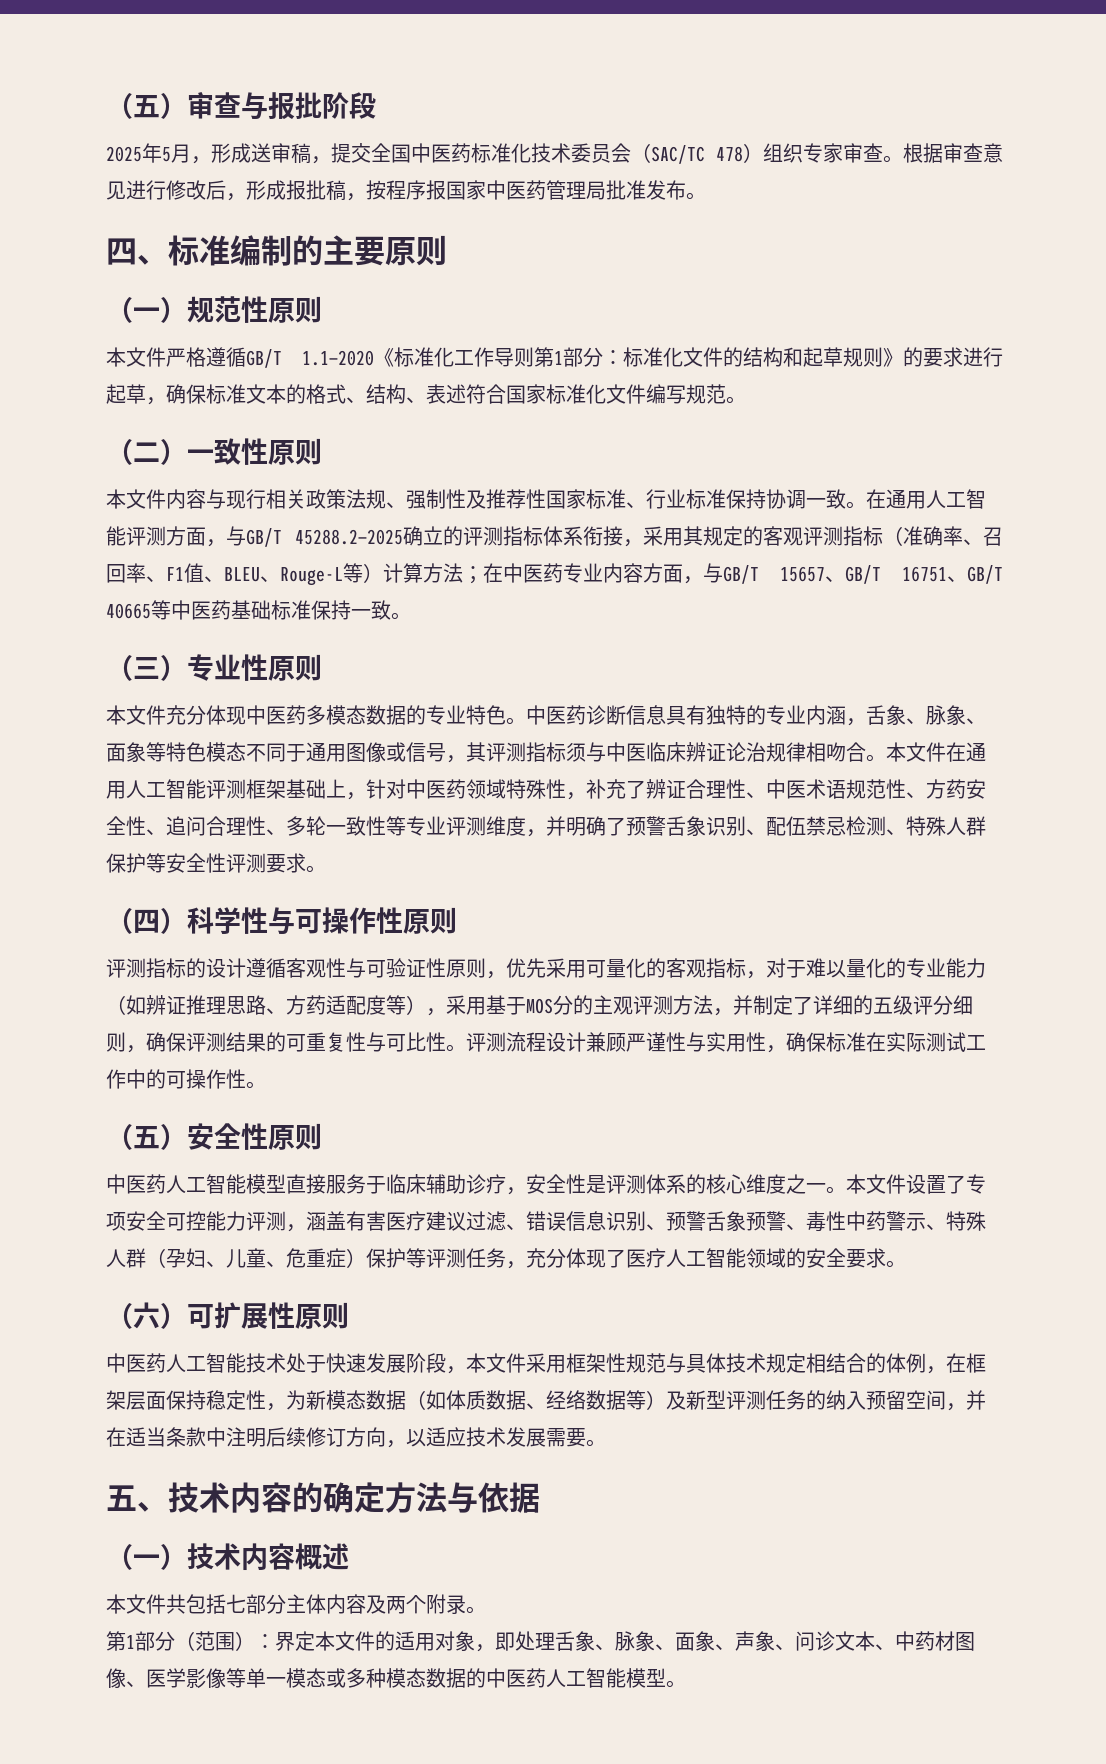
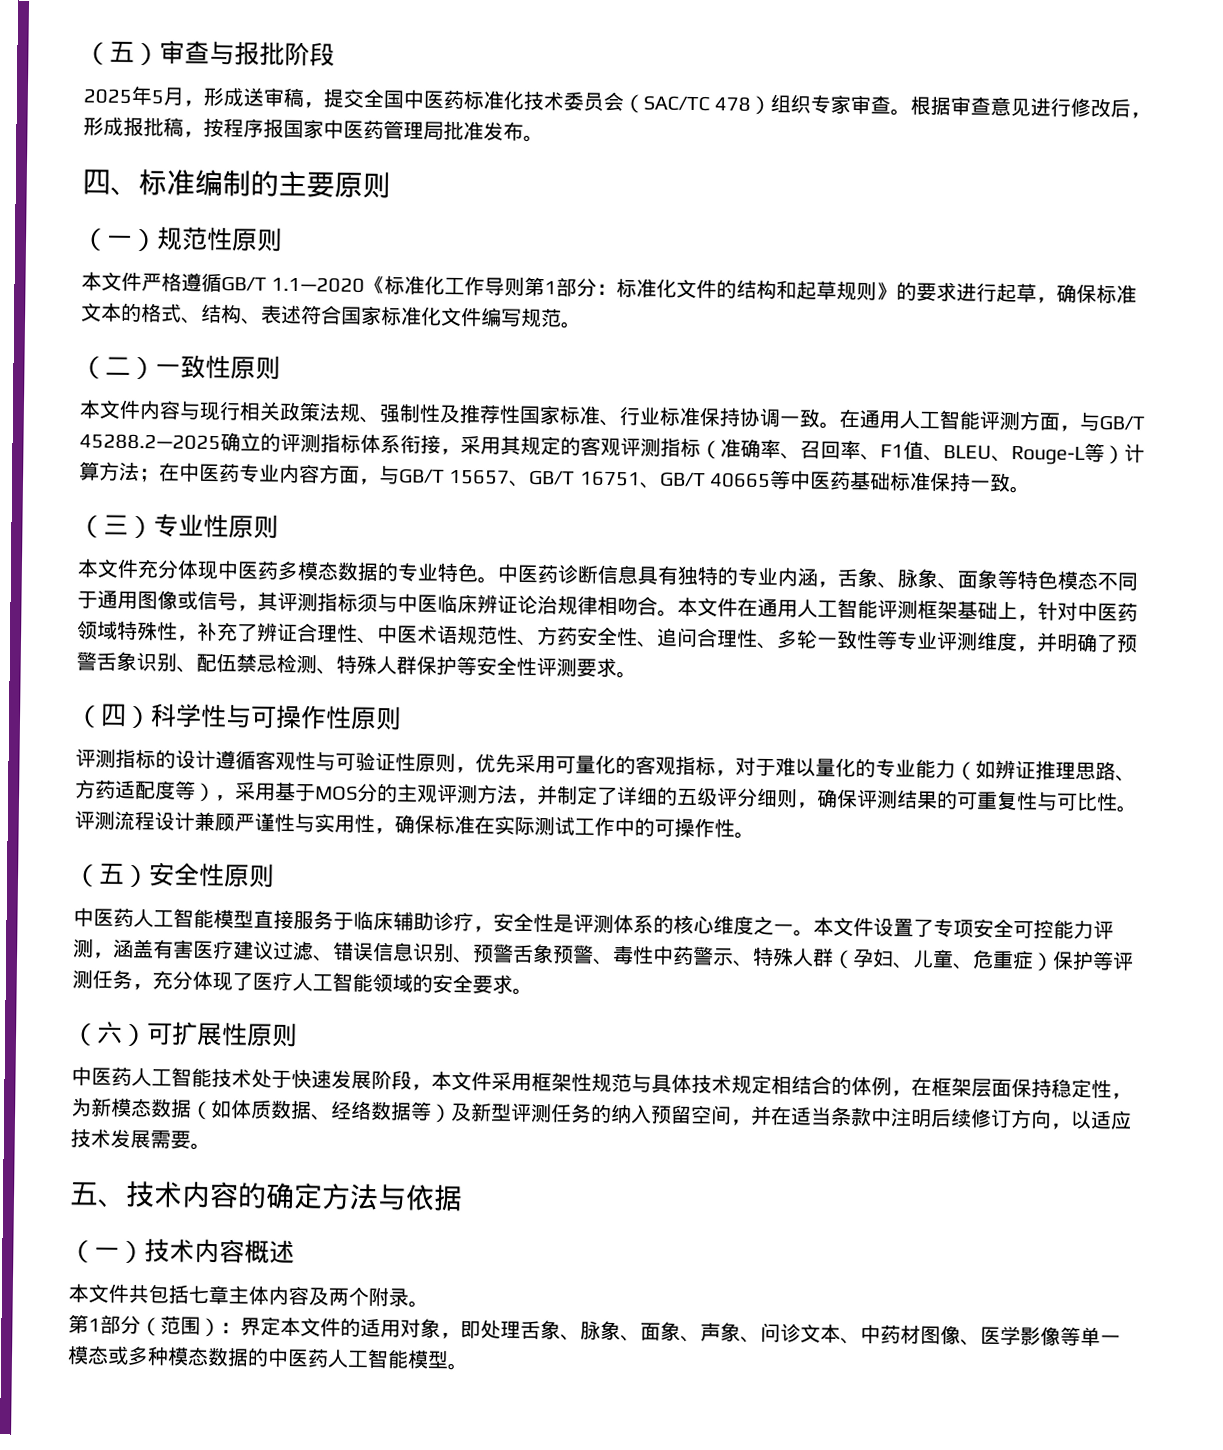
[246,1594,286,1614] 部分 -> [208,1284,229,1305] 章

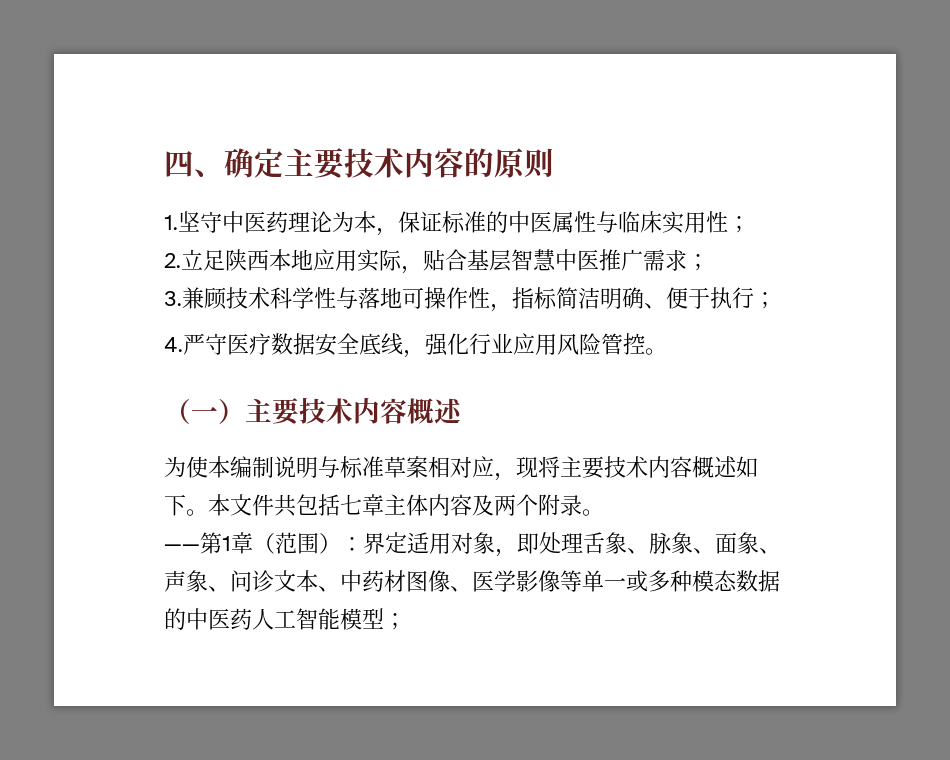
[84,40,335,67] [83,85,1152,119] [83,116,544,143] [82,169,391,199] [81,226,283,252] [81,271,1138,304] [81,302,582,329] [80,354,281,380] [79,399,1145,432] [79,432,1145,465] [79,461,1032,494] [78,513,279,539] [77,558,1138,591] [77,590,1138,622] [77,620,1138,653] [76,651,637,679] [75,703,402,731] [75,748,1136,782] [75,779,1138,813] [74,810,755,839] [73,862,275,888] [73,907,1114,940] [73,938,1134,972] [72,969,533,996] [71,1021,298,1048] [71,1066,1132,1100] [71,1097,1132,1130] [70,1128,211,1150] [69,1180,463,1212] [69,1240,145,1264] （五）审查与报批阶段 // 2025年5月，形成送审稿，提交全国中医药标准化技术委员会（SAC/TC 478）组织专家审查。根据审查意见进行修改后，形成报批稿，按程序报国家中医药管理局批准发布。 // 四、标准编制的主要原则 // （一）规范性原则 // 本文件严格遵循GB/T 1.1—2020《标准化工作导则第1部分：标准化文件的结构和起草规则》的要求进行起草，确保标准文本的格式、结构、表述符合国家标准化文件编写规范。 // （二）一致性原则 // 本文件内容与现行相关政策法规、强制性及推荐性国家标准、行业标准保持协调一致。在通用人工智能评测方面，与GB/T 45288.2—2025确立的评测指标体系衔接，采用其规定的客观评测指标（准确率、召回率、F1值、BLEU、Rouge-L等）计算方法；在中医药专业内容方面，与GB/T 15657、GB/T 16751、GB/T 40665等中医药基础标准保持一致。 // （三）专业性原则 // 本文件充分体现中医药多模态数据的专业特色。中医药诊断信息具有独特的专业内涵，舌象、脉象、面象等特色模态不同于通用图像或信号，其评测指标须与中医临床辨证论治规律相吻合。本文件在通用人工智能评测框架基础上，针对中医药领域特殊性，补充了辨证合理性、中医术语规范性、方药安全性、追问合理性、多轮一致性等专业评测维度，并明确了预警舌象识别、配伍禁忌检测、特殊人群保护等安全性评测要求。 // （四）科学性与可操作性原则 // 评测指标的设计遵循客观性与可验证性原则，优先采用可量化的客观指标，对于难以量化的专业能力（如辨证推理思路、方药适配度等），采用基于MOS分的主观评测方法，并制定了详细的五级评分细则，确保评测结果的可重复性与可比性。评测流程设计兼顾严谨性与实用性，确保标准在实际测试工作中的可操作性。 // （五）安全性原则 // 中医药人工智能模型直接服务于临床辅助诊疗，安全性是评测体系的核心维度之一。本文件设置了专项安全可控能力评测，涵盖有害医疗建议过滤、错误信息识别、预警舌象预警、毒性中药警示、特殊人群（孕妇、儿童、危重症）保护等评测任务，充分体现了医疗人工智能领域的安全要求。 // （六）可扩展性原则 // 中医药人工智能技术处于快速发展阶段，本文件采用框架性规范与具体技术规定相结合的体例，在框架层面保持稳定性，为新模态数据（如体质数据、经络数据等）及新型评测任务的纳入预留空间，并在适当条款中注明后续修订方向，以适应技术发展需要。 // 五、技术内容的确定方法与依据 // （一） -> [164,148,554,180] [164,211,750,236] [164,249,709,274] [164,287,776,312] [164,333,667,358] [164,398,300,425] 四、确定主要技术内容的原则 // 1.坚守中医药理论为本，保证标准的中医属性与临床实用性； // 2.立足陕西本地应用实际，贴合基层智慧中医推广需求； // 3.兼顾技术科学性与落地可操作性，指标简洁明确、便于执行； // 4.严守医疗数据安全底线，强化行业应用风险管控。 // （一）主要
(295, 1252) none -> [164,456,758,481] [164,494,208,516] 为使本编制说明与标准草案相对应，现将主要技术内容概述如下。
[68,1314,141,1335] 第1部分 -> [164,532,253,554] ——第1章
[280,1316,361,1337] 本文件的 -> (407, 543) none
[67,1345,109,1365] 模态 -> (626, 583) none
[447,1362,468,1371] 。 -> [384,613,406,630] ；

